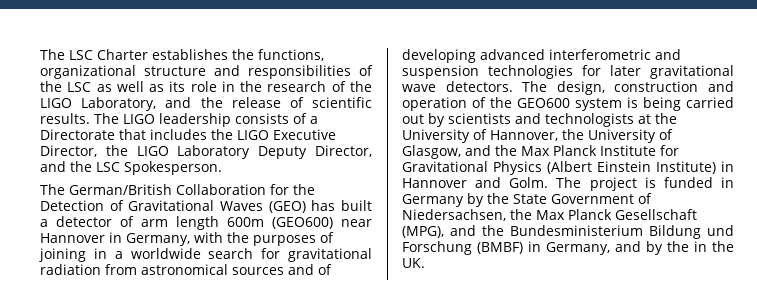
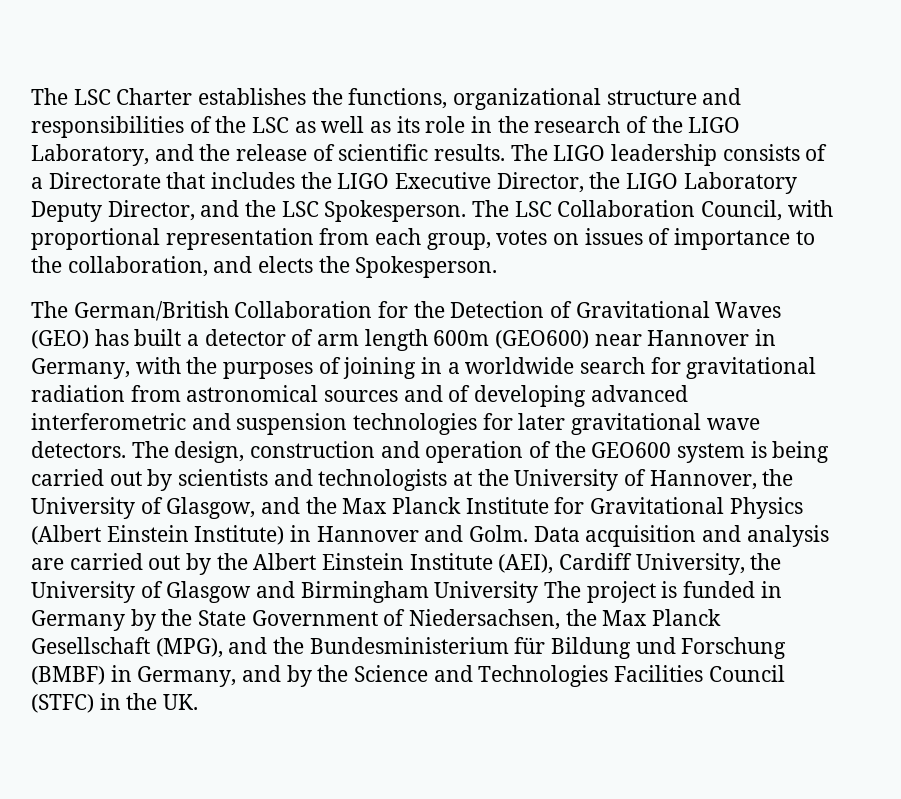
(222, 168) none -> [472,200,833,221] [31,228,815,250] [31,256,498,278] The LSC Collaboration Council, with proportional representation from each group, votes on issues of importance to the collaboration, and elects the Spokesperson.
(549, 182) none -> [533,525,829,547] [31,553,782,575] [31,581,539,603] Data acquisition and analysis are carried out by the Albert Einstein Institute (AEI), Cardiff University, the University of Glasgow and Birmingham University
(643, 230) none -> [514,637,546,654] für
(689, 246) none -> [354,665,785,687] [31,694,94,713] Science and Technologies Facilities Council (STFC)

